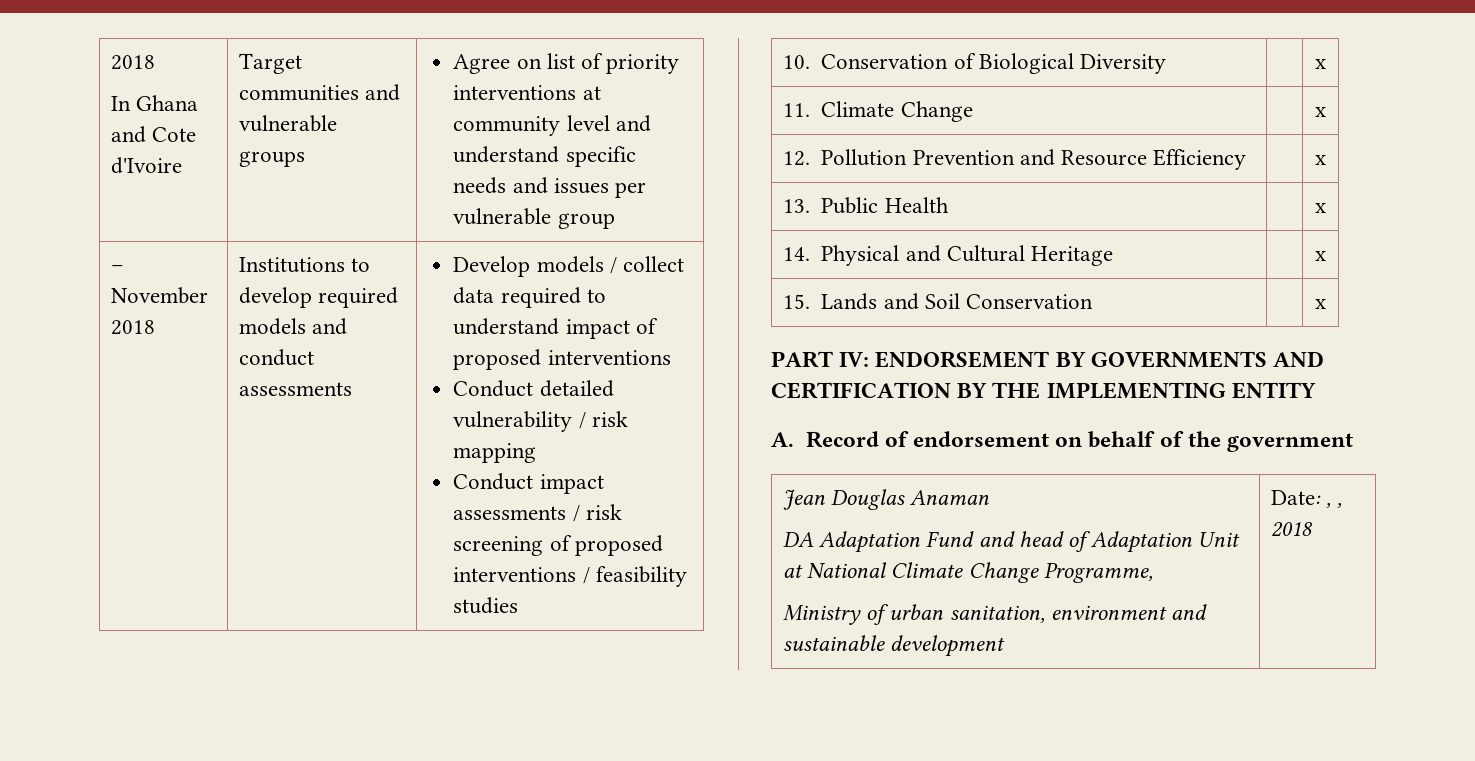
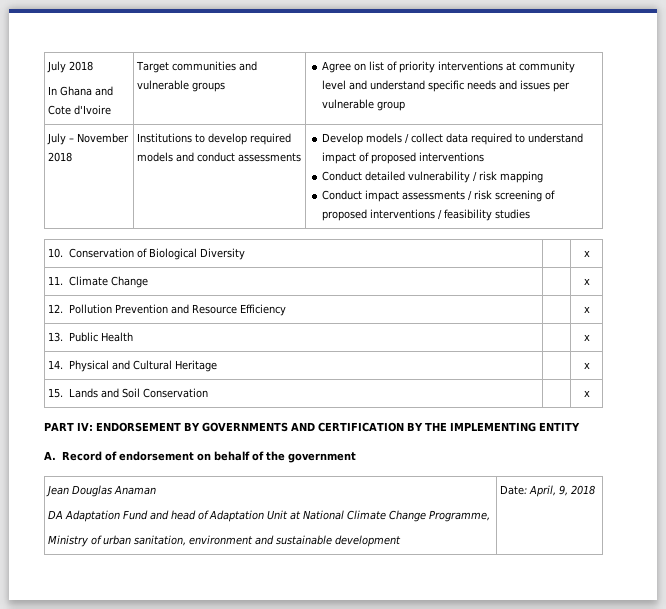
(110, 62) none -> [47,61,67,73] July
(615, 221) none -> [47,133,67,145] July
[1326,502,1343,508] , , -> [529,485,569,497] April, 9,

